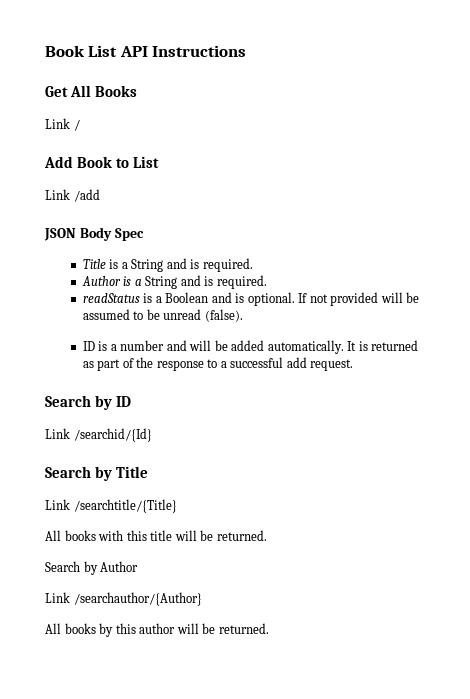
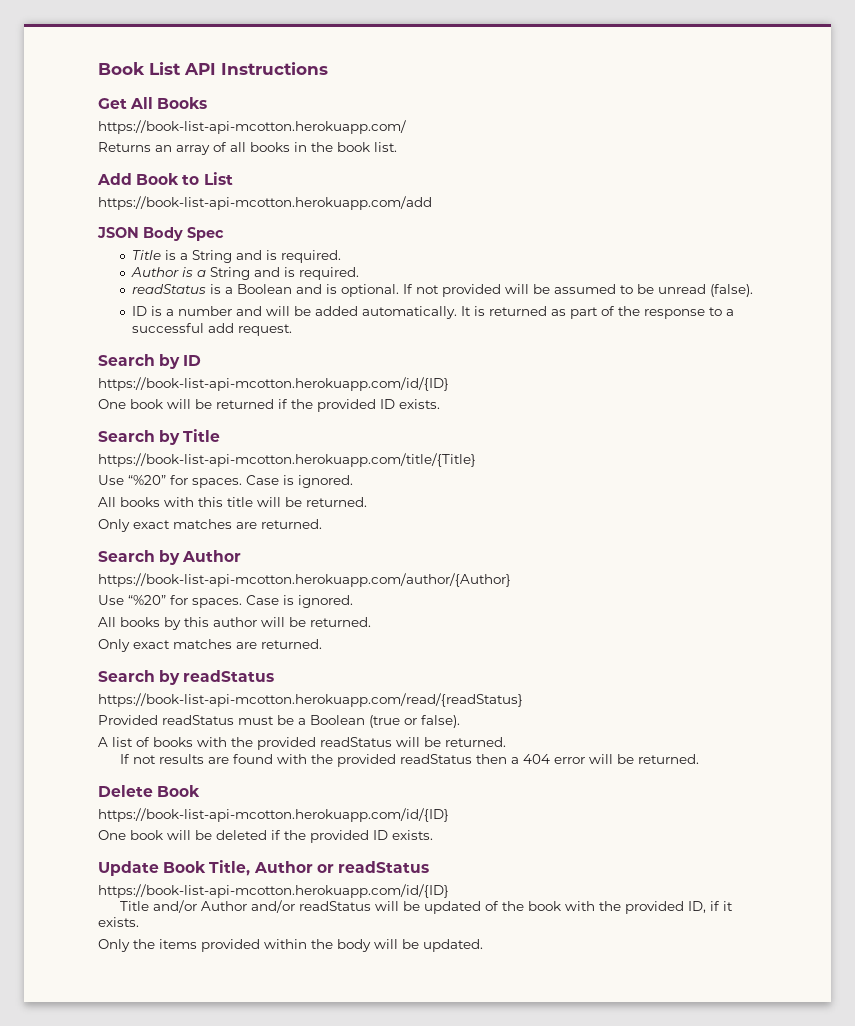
[45,118,80,131] Link / -> [98,120,406,134] [98,142,397,155] https://book-list-api-mcotton.herokuapp.com/ // Returns an array of all books in the book list.
[45,189,100,202] Link /add -> [98,196,432,210] https://book-list-api-mcotton.herokuapp.com/add
[45,428,152,442] [45,466,149,481] [45,499,177,513] Link /searchid/{Id} // Search by Title // Link /searchtitle/{Title} -> [98,377,449,391] [98,399,440,412] [98,429,221,445] [98,453,476,467] [98,475,353,488] https://book-list-api-mcotton.herokuapp.com/id/{ID} // One book will be returned if the provided ID exists. // Search by Title // https://book-list-api-mcotton.herokuapp.com/title/{Title} // Use “%20” for spaces. Case is ignored.
[45,561,139,575] [45,592,202,606] Search by Author // Link /searchauthor/{Author} -> [98,519,322,532] [98,550,242,565] [98,573,511,587] [98,595,353,608] Only exact matches are returned. // Search by Author // https://book-list-api-mcotton.herokuapp.com/author/{Author} // Use “%20” for spaces. Case is ignored.
(269, 628) none -> [98,639,322,652] [98,670,275,685] [98,693,523,707] [98,715,460,728] [98,737,506,750] [120,754,700,767] [98,785,201,797] [98,808,449,822] [98,830,433,843] [98,860,429,876] [98,884,449,898] [120,900,734,914] [98,917,139,927] [98,939,483,952] // Only exact matches are returned. // Search by readStatus // https://book-list-api-mcotton.herokuapp.com/read/{readStatus} // Provided readStatus must be a Boolean (true or false). // A list of books with the provided readStatus will be returned. // If not results are found with the provided readStatus then a 404 error will be returned. // Delete Book // https://book-list-api-mcotton.herokuapp.com/id/{ID} // One book will be deleted if the provided ID exists. // Update Book Title, Author or readStatus // https://book-list-api-mcotton.herokuapp.com/id/{ID} // Title and/or Author and/or readStatus will be updated of the book with the provided ID, if it exists. // Only the items provided within the body will be updated.

